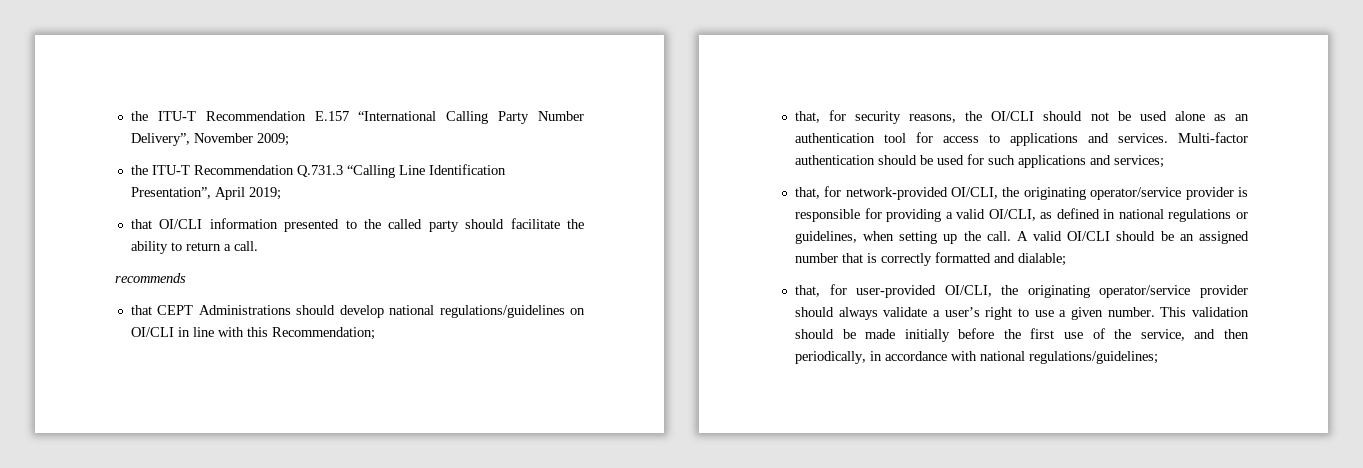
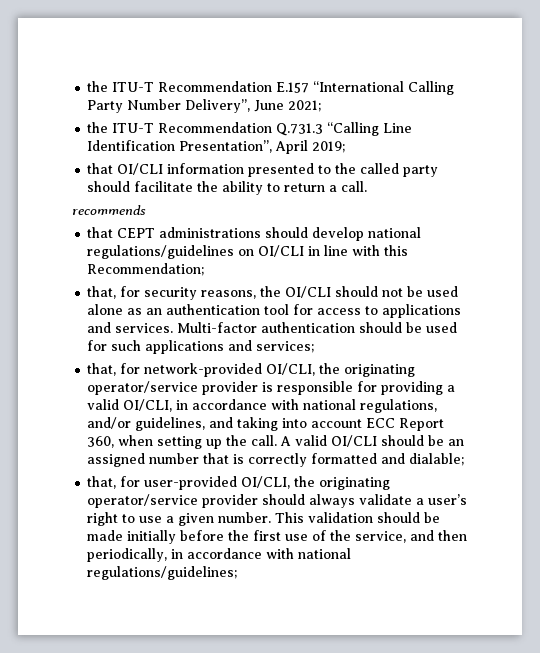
[193,133,289,146] November 2009; -> [254,100,322,112] June 2021;
[198,305,291,315] Administrations -> [159,227,262,238] administrations
[1040,208,1248,222] [794,231,857,244] as defined in national regulations or guidelines, -> [176,399,438,413] [87,417,445,431] [87,436,115,448] in accordance with national regulations, and/or guidelines, and taking into account ECC Report 360,

